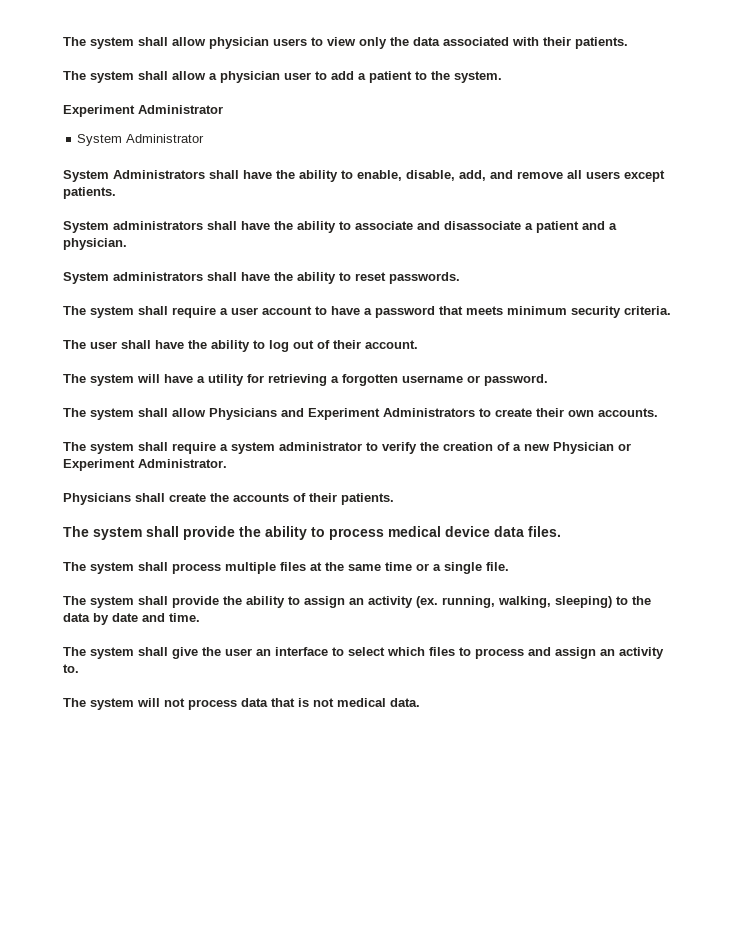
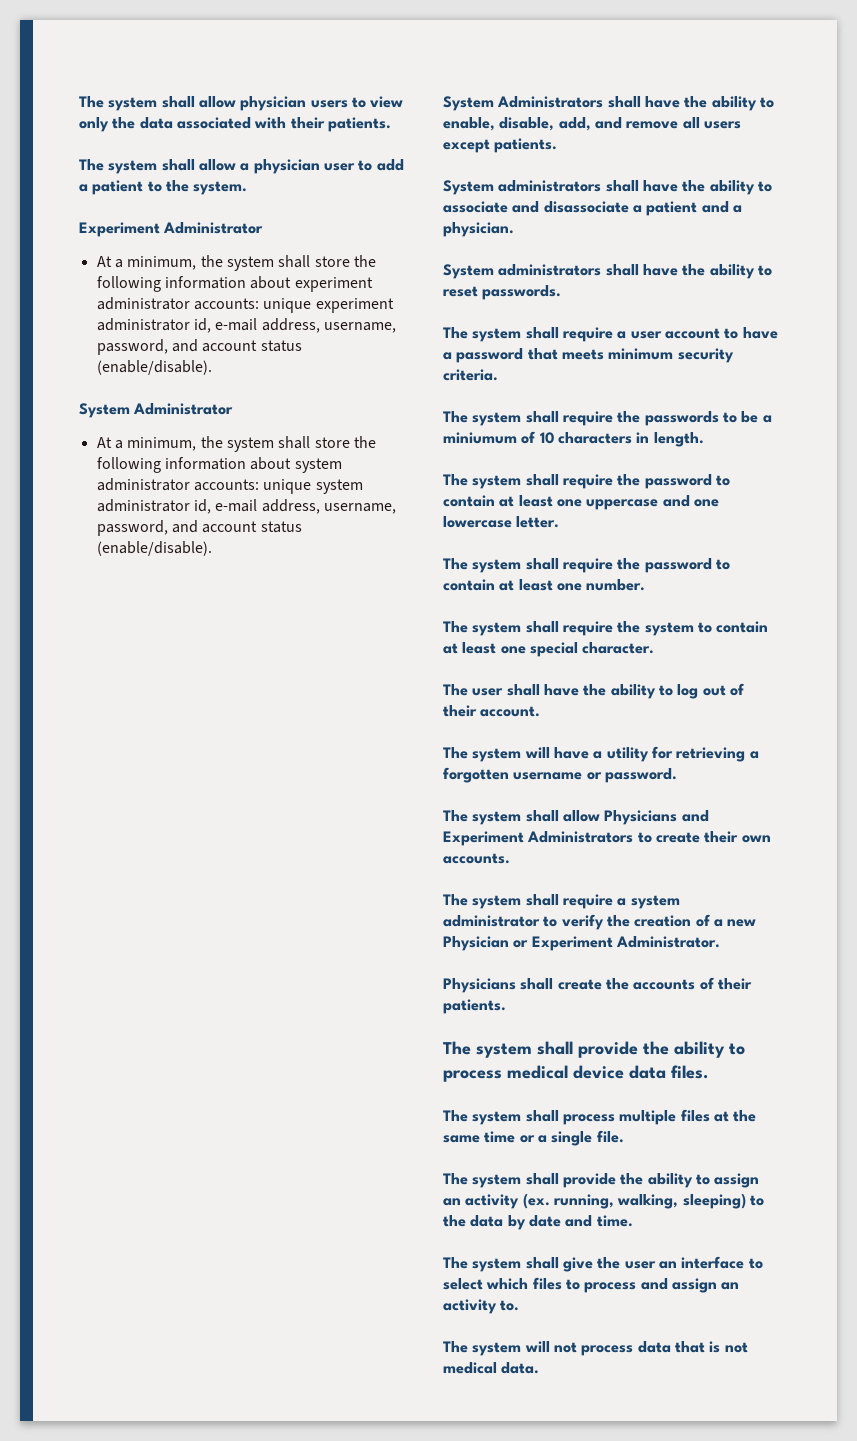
[77,134,205,146] System Administrator -> [96,255,376,271] [96,276,373,292] [96,297,394,313] [96,318,396,333] [96,339,302,355] [96,360,212,375] [79,403,234,418] [96,436,376,452] [96,457,342,473] [96,478,363,494] [96,499,396,514] [96,520,302,536] [96,541,212,556] At a minimum, the system shall store the following information about experiment administrator accounts: unique experiment administrator id, e-mail address, username, password, and account status (enable/disable). // System Administrator // At a minimum, the system shall store the following information about system administrator accounts: unique system administrator id, e-mail address, username, password, and account status (enable/disable).
(671, 310) none -> [443,411,772,426] [443,431,704,447] [443,474,730,489] [443,495,719,510] [443,516,560,528] [443,558,730,573] [443,579,646,591] [443,621,769,636] [443,642,655,657] // The system shall require the passwords to be a miniumum of 10 characters in length. // The system shall require the password to contain at least one uppercase and one lowercase letter. // The system shall require the password to contain at least one number. // The system shall require the system to contain at least one special character.

